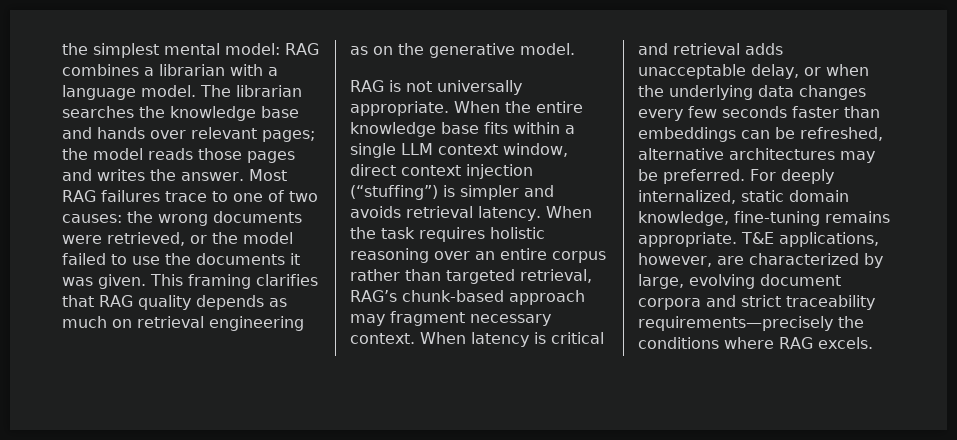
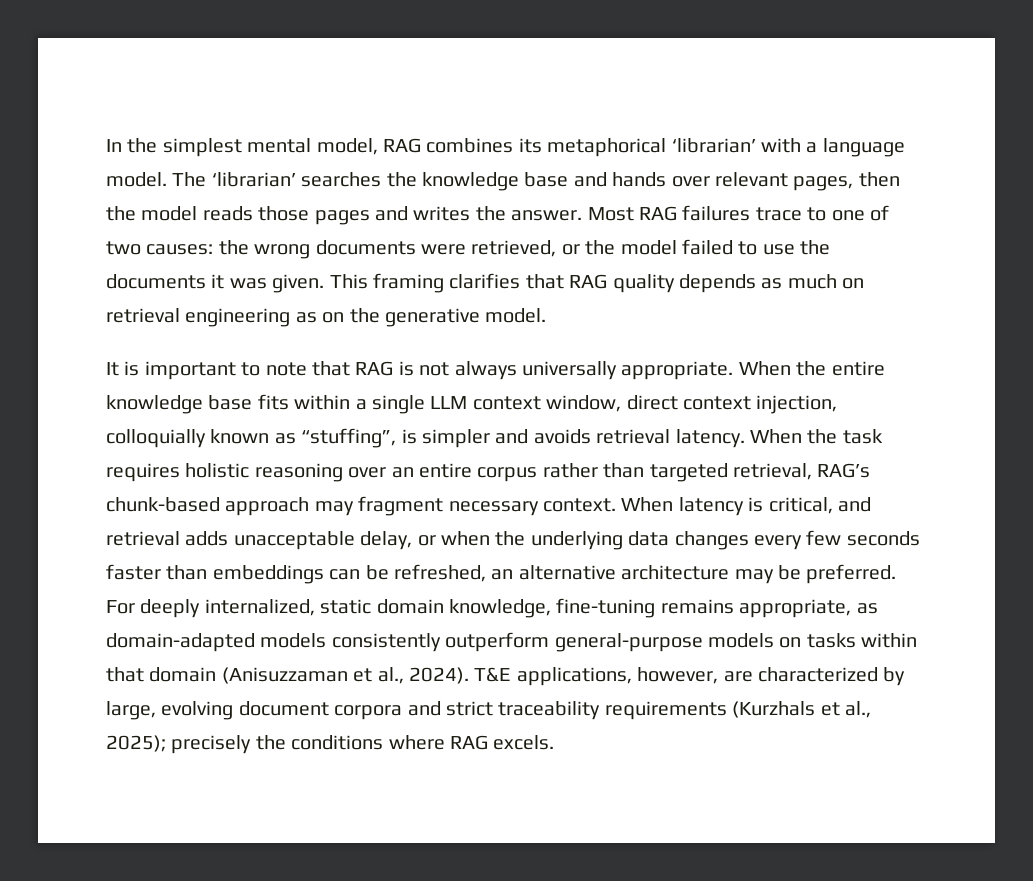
(62, 49) none -> [106,139,122,152] In
[225,43,280,55] model: -> [316,138,378,155] model,
[144,64,225,76] a librarian -> [518,138,756,157] its metaphorical ‘librarian’
[236,85,302,97] librarian -> [211,172,296,187] ‘librarian’
[262,130,315,142] pages; -> [793,172,900,191] pages, then
(575, 49) none -> [106,361,350,380] It is important to note that
(432, 86) none -> [454,361,517,380] always
[466,164,533,179] [350,185,438,200] injection (“stuffing”) -> [756,395,838,414] [106,428,397,448] injection, colloquially known as “stuffing”,
[551,332,604,344] critical -> [768,497,833,514] critical,
[638,148,835,160] alternative architectures -> [491,565,730,580] an alternative architecture
[638,232,737,247] appropriate. -> [739,599,878,618] [106,632,918,652] [106,667,469,684] appropriate, as domain-adapted models consistently outperform general-purpose models on tasks within that domain (Anisuzzaman et al., 2024).
[638,316,833,331] requirements—precisely -> [604,701,871,720] [106,735,252,754] requirements (Kurzhals et al., 2025); precisely

